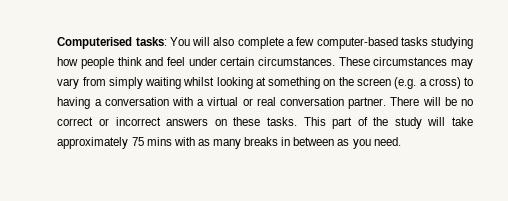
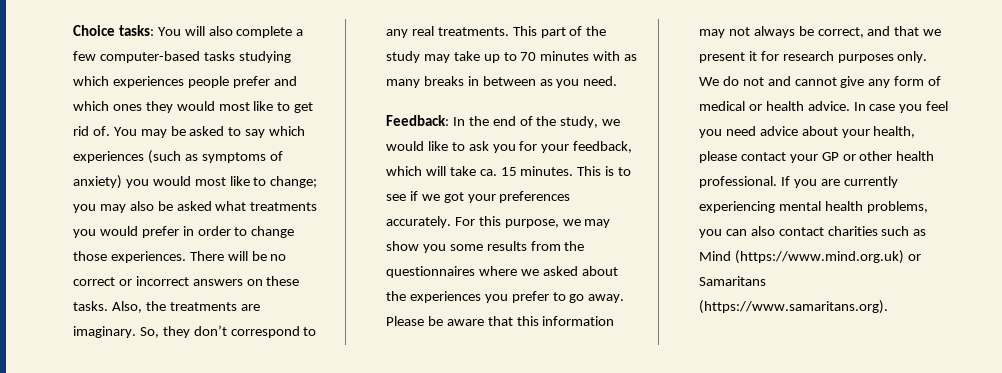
[57,37,133,49] Computerised -> [72,25,115,36] Choice
[57,57,473,69] [57,77,473,89] [57,97,387,109] how people think and feel under certain circumstances. These circumstances may vary from simply waiting whilst looking at something on the screen (e.g. a cross) to having a conversation with a virtual or real conversation partner. -> [72,76,297,88] [72,101,314,113] [72,126,306,138] [72,150,283,164] [72,175,318,189] [72,201,318,213] [72,226,295,238] [72,251,186,263] which experiences people prefer and which ones they would most like to get rid of. You may be asked to say which experiences (such as symptoms of anxiety) you would most like to change; you may also be asked what treatments you would prefer in order to change those experiences.
(297, 121) none -> [111,301,260,313] [72,325,317,338] [385,26,509,38] Also, the treatments are imaginary. So, they don’t correspond to any real treatments.
[427,117,474,126] [57,137,172,149] will take approximately 75 mins -> [423,51,590,63] may take up to 70 minutes
(401, 141) none -> [385,115,621,128] [385,141,633,153] [385,166,632,176] [385,191,571,203] [385,216,611,228] [385,241,585,253] [385,266,618,278] [385,291,625,303] [385,316,615,326] [698,26,942,38] [698,51,928,63] [698,76,942,88] [698,101,949,113] [698,126,916,138] [698,151,935,163] [698,176,898,188] [698,201,928,213] [698,226,927,238] [698,250,921,264] [698,276,766,286] [698,300,888,314] // Feedback: In the end of the study, we would like to ask you for your feedback, which will take ca. 15 minutes. This is to see if we got your preferences accurately. For this purpose, we may show you some results from the questionnaires where we asked about the experiences you prefer to go away. Please be aware that this information may not always be correct, and that we present it for research purposes only. We do not and cannot give any form of medical or health advice. In case you feel you need advice about your health, please contact your GP or other health professional. If you are currently experiencing mental health problems, you can also contact charities such as Mind (https://www.mind.org.uk) or Samaritans (https://www.samaritans.org).

